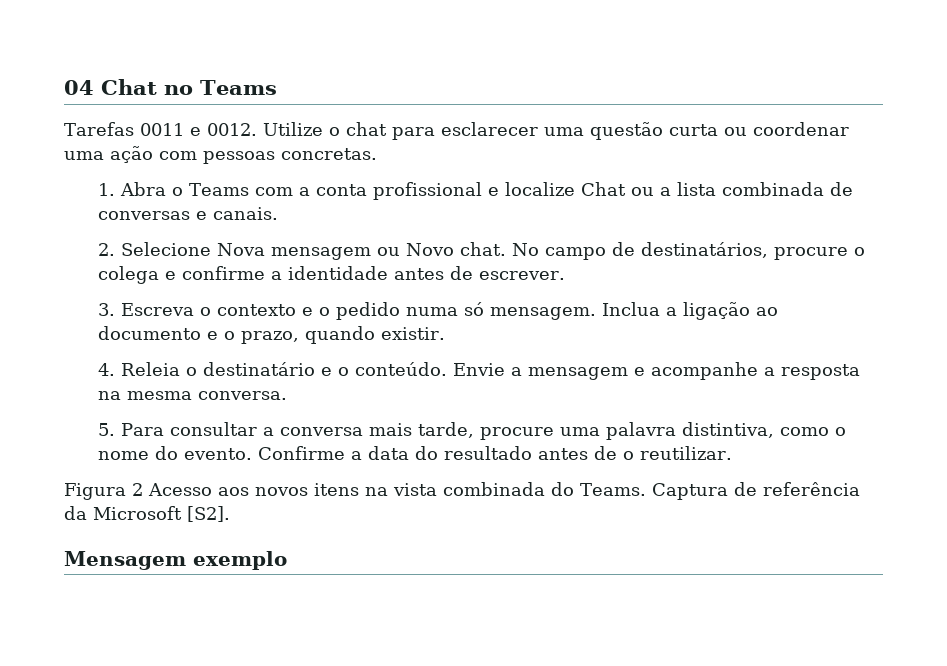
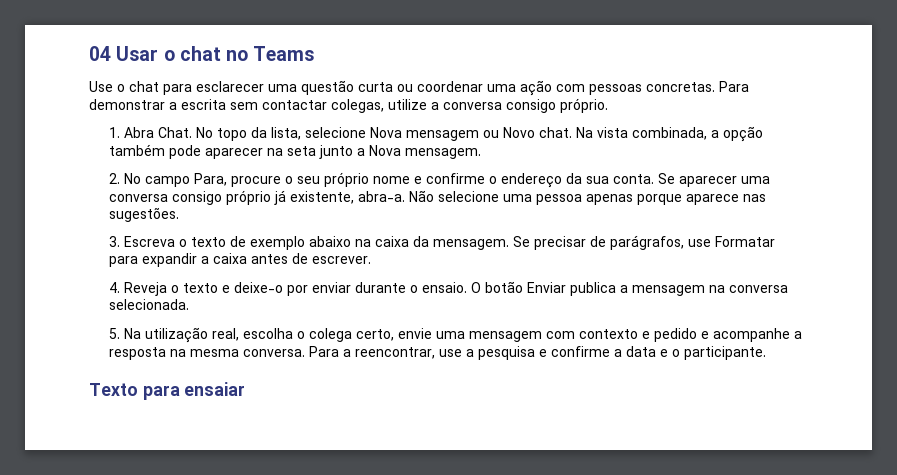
[101,79,157,95] Chat -> [116,46,221,61] Usar o chat
[64,122,323,136] Tarefas 0011 e 0012. Utilize -> [89,81,113,92] Use
[98,182,854,200] [98,207,279,220] [98,242,212,256] // 1. Abra o Teams com a conta profissional e localize Chat ou a lista combinada de conversas e canais. // 2. Selecione -> [719,81,749,92] [89,98,608,113] [109,127,367,141] Para demonstrar a escrita sem contactar colegas, utilize a conversa consigo próprio. // 1. Abra Chat. No topo da lista, selecione
[512,242,866,260] [98,266,566,284] [98,302,779,320] [98,326,446,344] [98,362,629,380] No campo de destinatários, procure o colega e confirme a identidade antes de escrever. // 3. Escreva o contexto e o pedido numa só mensagem. Inclua a ligação ao documento e o prazo, quando existir. // 4. Releia o destinatário e o conteúdo. Envie a mensagem -> [576,126,764,142] [109,144,482,159] [109,172,771,188] [109,190,767,205] [109,207,180,222] [109,235,776,250] [109,253,372,267] [109,281,789,296] [109,299,190,310] [109,327,698,343] Na vista combinada, a opção também pode aparecer na seta junto a Nova mensagem. // 2. No campo Para, procure o seu próprio nome e confirme o endereço da sua conta. Se aparecer uma conversa consigo próprio já existente, abra-a. Não selecione uma pessoa apenas porque aparece nas sugestões. // 3. Escreva o texto de exemplo abaixo na caixa da mensagem. Se precisar de parágrafos, use Formatar para expandir a caixa antes de escrever. // 4. Reveja o texto e deixe-o por enviar durante o ensaio. O botão Enviar publica a mensagem na conversa selecionada. // 5. Na utilização real, escolha o colega certo, envie uma mensagem com contexto e pedido
[98,422,847,440] [98,446,733,460] [64,482,860,500] [64,506,230,522] [64,551,287,570] // 5. Para consultar a conversa mais tarde, procure uma palavra distintiva, como o nome do evento. Confirme a data do resultado antes de o reutilizar. // Figura 2 Acesso aos novos itens na vista combinada do Teams. Captura de referência da Microsoft [S2]. // Mensagem exemplo -> [309,346,767,360] [89,382,246,400] Para a reencontrar, use a pesquisa e confirme a data e o participante. // Texto para ensaiar

